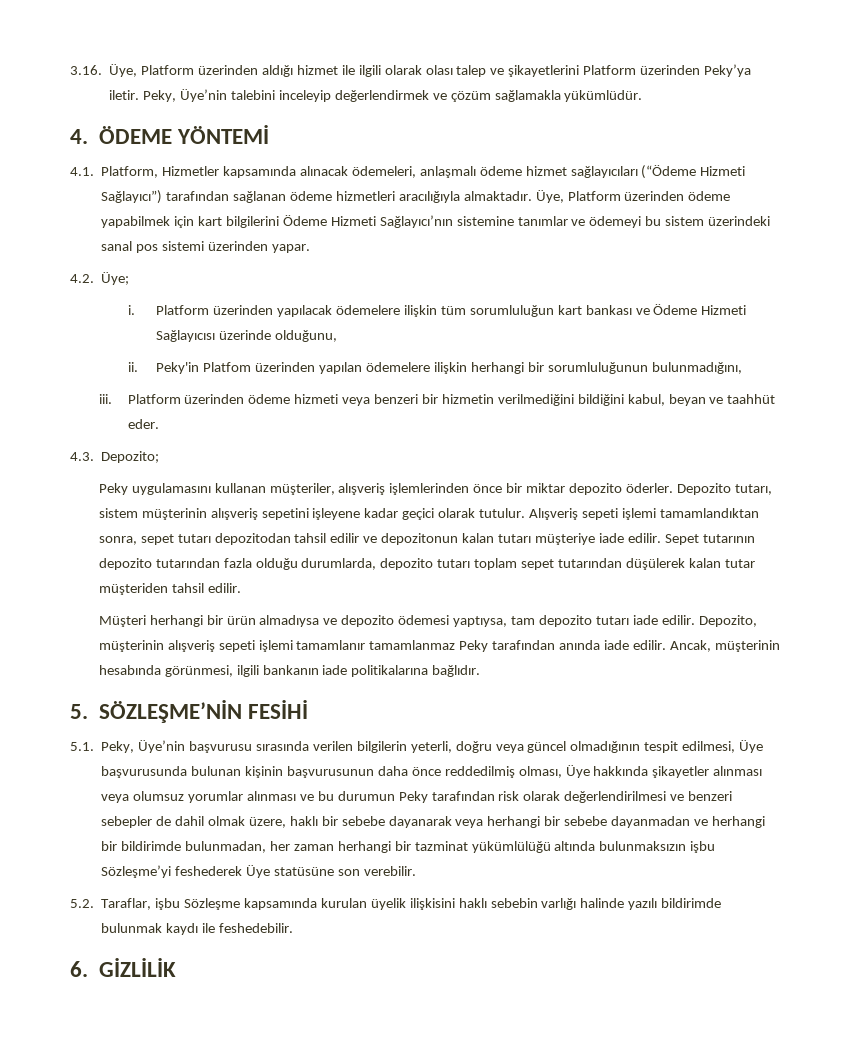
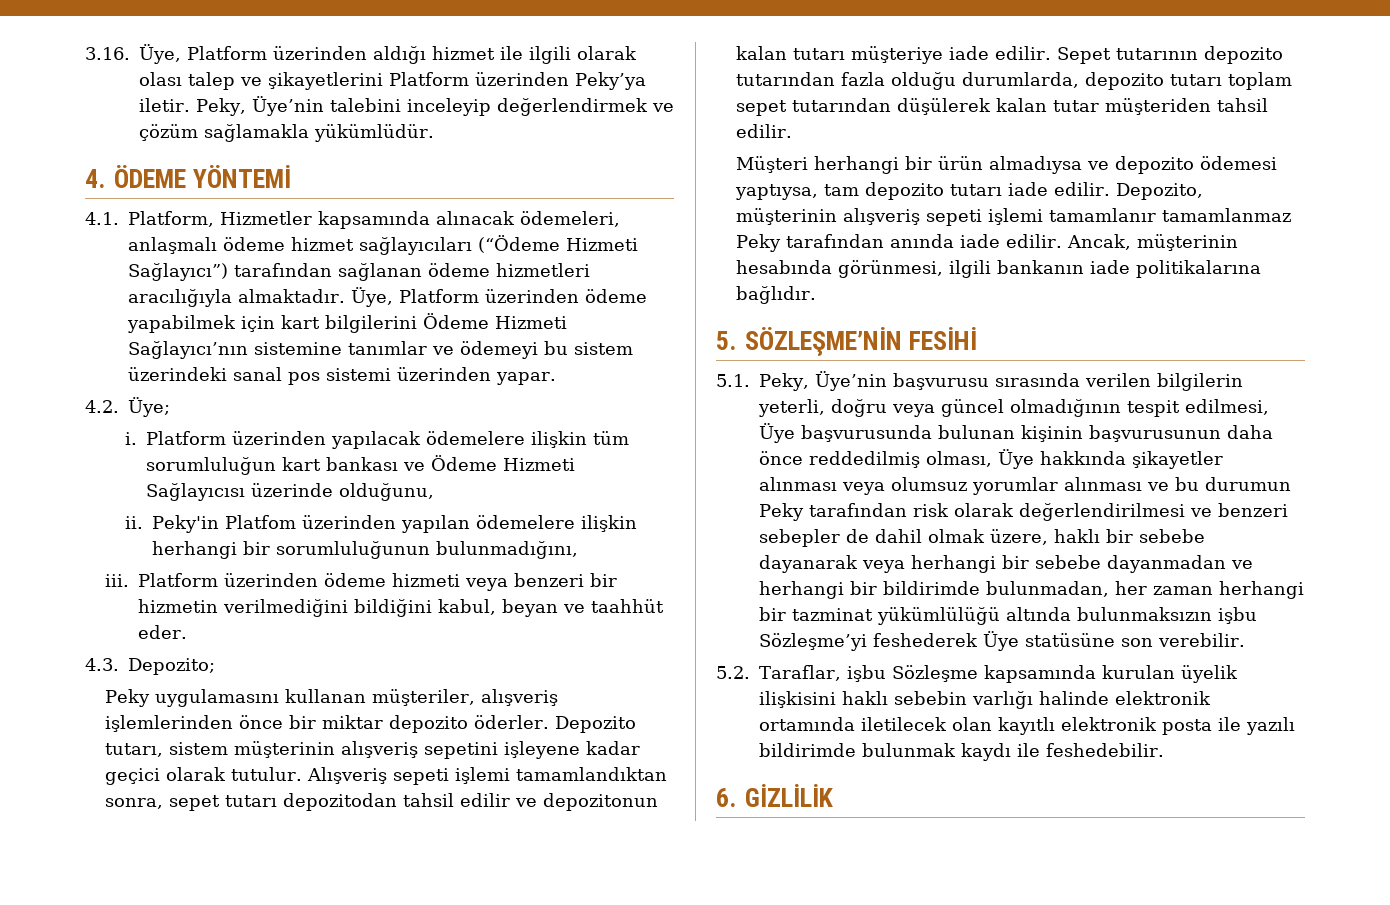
(625, 903) none -> [1115,691,1211,705] [759,717,1241,735] elektronik ortamında iletilecek olan kayıtlı elektronik posta ile

